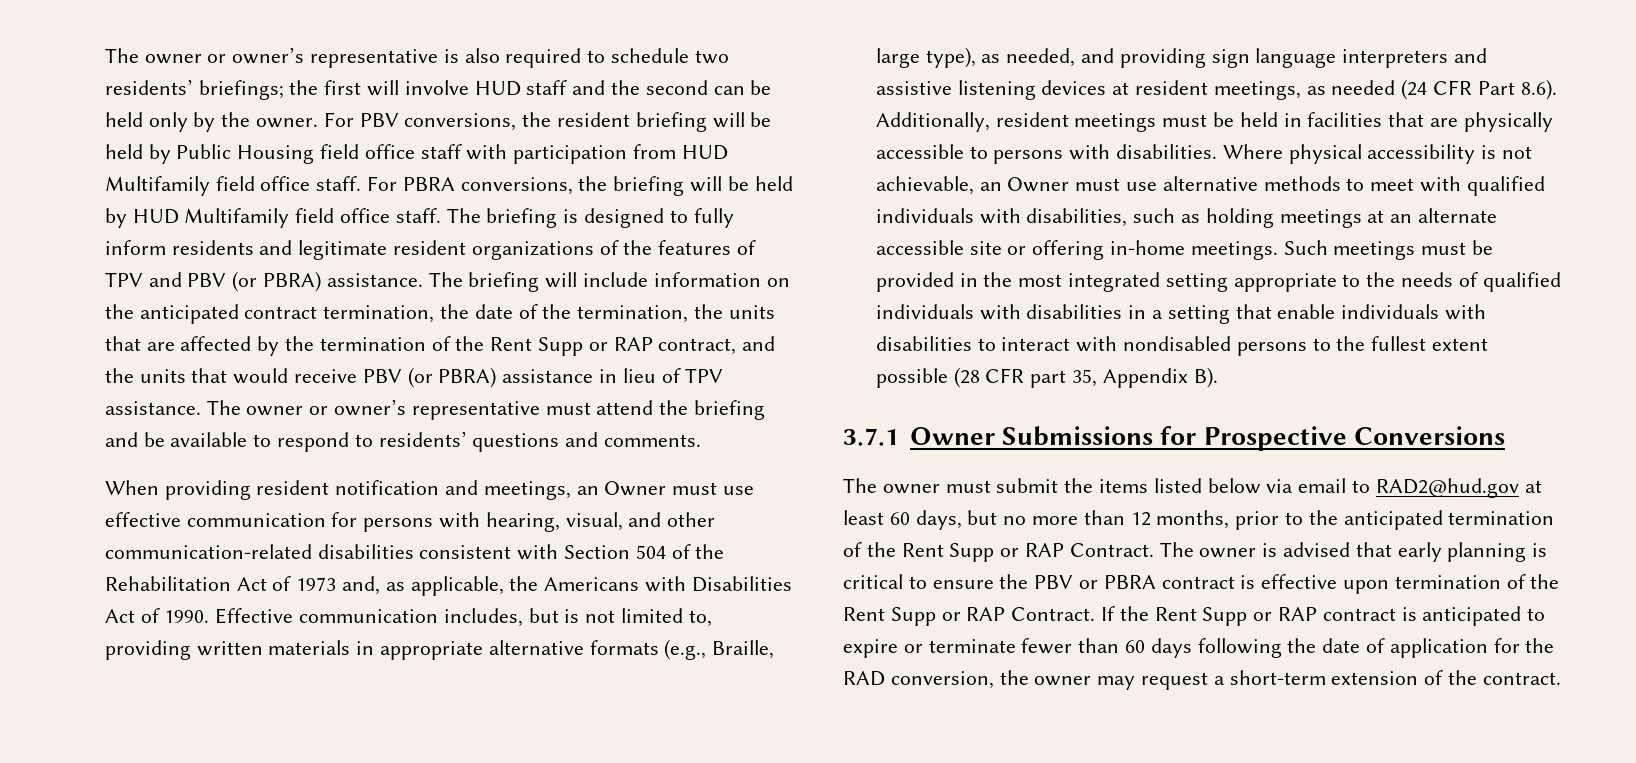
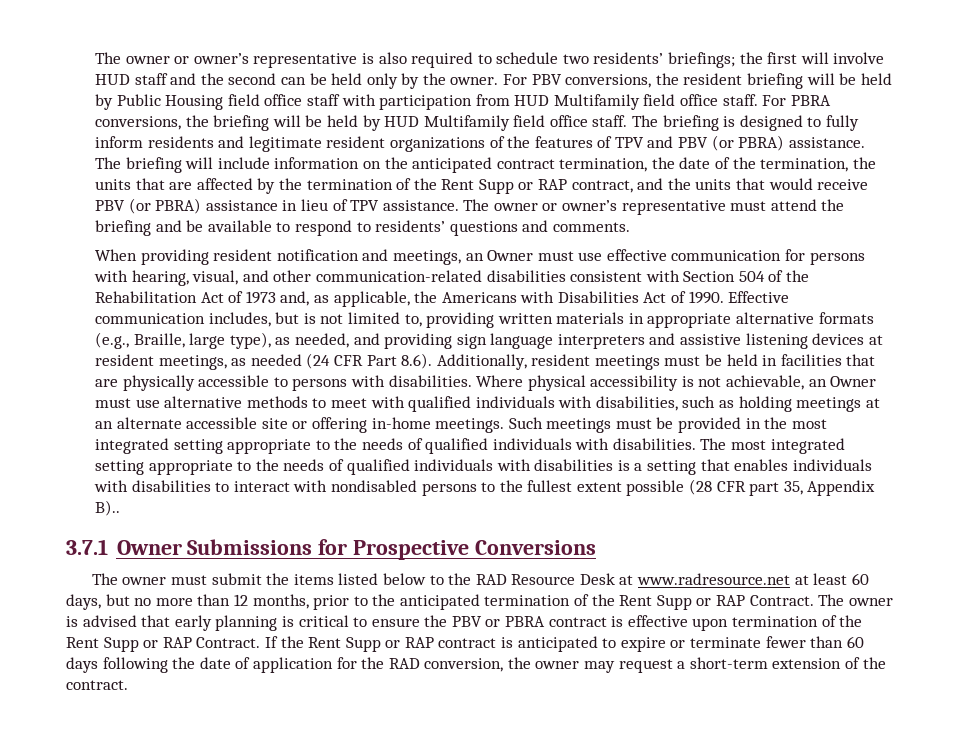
[1026,304,1147,319] disabilities in -> [612,438,845,454] [94,459,630,475] disabilities. The most integrated setting appropriate to the needs of qualified individuals with disabilities is
[1277,304,1336,319] enable -> [734,459,789,471] enables
[1193,367,1218,388] B). -> [94,500,120,516] B)..
[1266,478,1519,498] via email to RAD2@hud.gov -> [429,573,791,585] to the RAD Resource Desk at www.radresource.net

